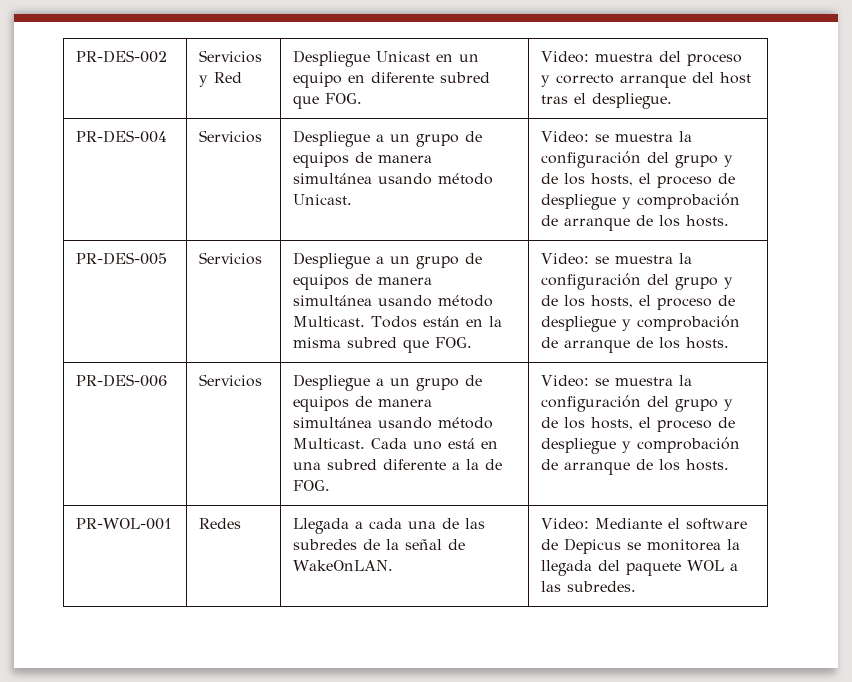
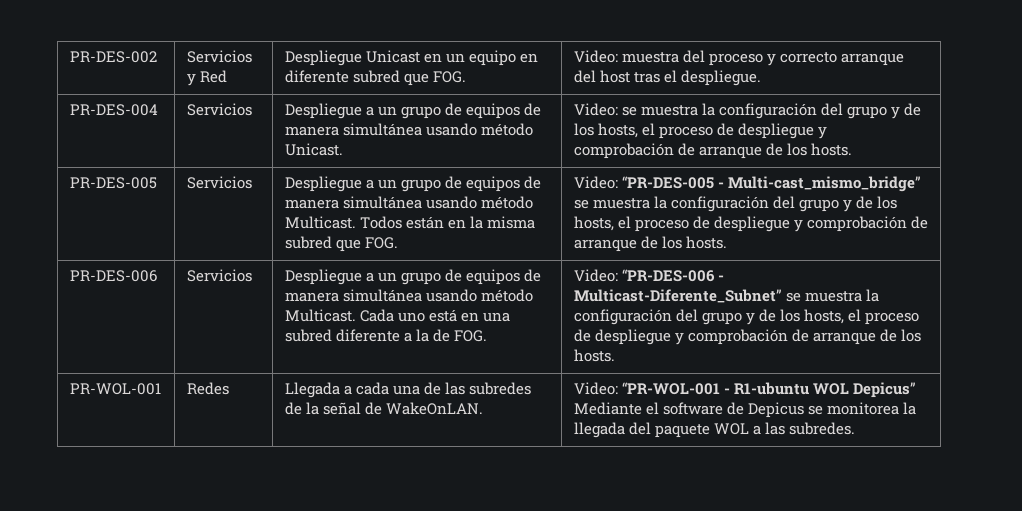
(590, 259) none -> [621,176,921,192] “PR-DES-005 - Multi-cast_mismo_bridge”
(590, 381) none -> [621,269,724,282] [573,289,782,303] “PR-DES-006 - Multicast-Diferente_Subnet”
(590, 524) none -> [621,382,916,398] “PR-WOL-001 - R1-ubuntu WOL Depicus”

